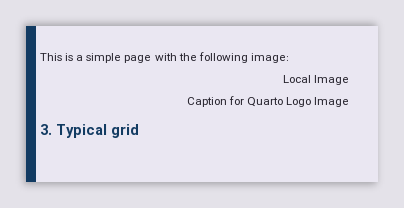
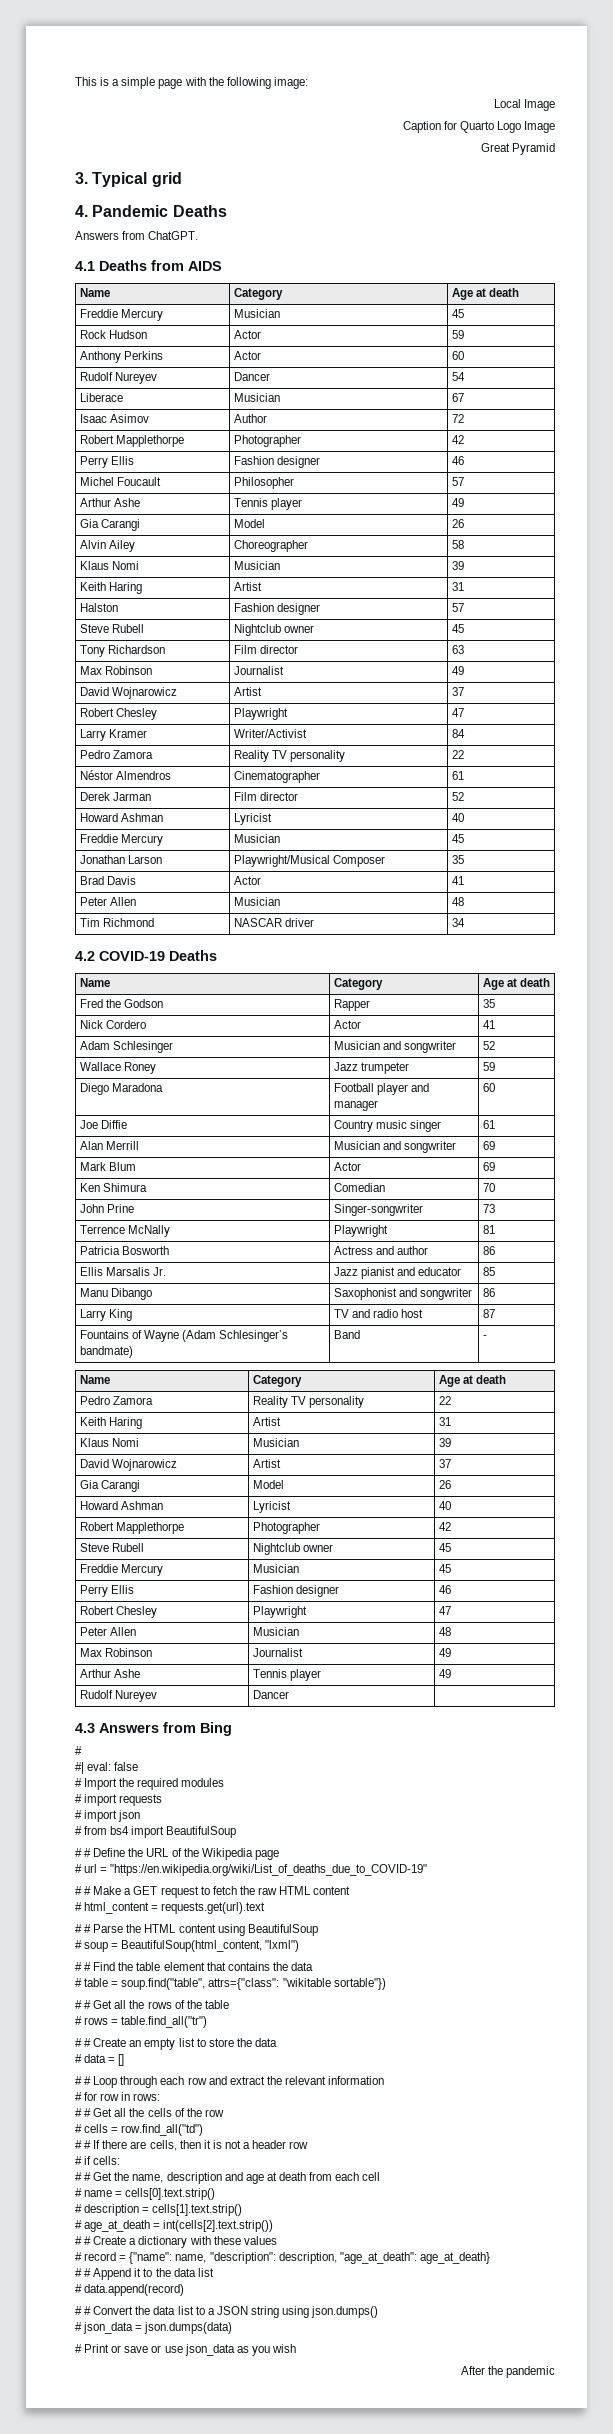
(349, 102) none -> [480,143,555,155] // Great Pyramid
(139, 131) none -> [75,205,227,217] [75,231,199,240] [75,260,222,271] [79,288,110,297] [233,288,283,300] [451,288,520,300] [79,309,163,321] [233,309,280,318] [451,309,464,318] [79,330,147,339] [233,330,261,339] [451,330,464,339] [79,351,163,363] [233,351,261,360] [451,351,464,360] [79,372,157,384] [233,372,270,381] [451,372,465,381] [79,393,123,402] [233,393,280,402] [451,393,464,402] [79,414,149,423] [233,414,267,423] [451,414,464,423] [79,435,184,447] [233,435,301,447] [451,435,464,444] [79,456,134,468] [233,456,320,468] [451,456,464,465] [79,477,161,486] [233,477,294,489] [451,477,464,486] [79,498,140,507] [233,498,302,510] [451,498,464,507] [79,519,140,531] [233,519,265,528] [451,519,464,528] [79,540,135,552] [233,540,308,552] [451,540,464,549] [79,561,139,570] [233,561,280,570] [451,561,464,570] [79,582,142,594] [233,582,262,591] [451,582,464,591] [79,603,118,612] [233,603,320,615] [451,603,464,612] [79,624,144,633] [233,624,314,636] [451,624,464,633] [79,645,165,657] [233,645,298,654] [451,645,464,654] [79,666,152,675] [233,666,284,675] [451,666,464,675] [79,687,177,699] [233,687,262,696] [451,687,464,696] [79,708,157,720] [233,708,288,720] [451,708,464,717] [79,729,147,741] [233,729,307,738] [451,729,465,738] [79,750,153,759] [233,750,346,762] [451,750,464,759] [79,770,171,780] [233,771,320,783] [451,771,464,780] [79,792,151,801] [233,792,298,801] [451,792,464,801] [79,813,163,822] [233,813,272,825] [451,813,464,822] [79,834,163,846] [233,834,280,843] [451,834,464,843] [79,855,162,864] [233,855,385,867] [451,855,464,864] [79,876,136,885] [233,876,261,885] [451,876,464,885] [79,897,136,906] [233,897,280,906] [451,897,464,906] [79,918,154,927] [233,918,314,927] [451,918,465,927] [75,950,217,961] [79,978,110,987] [333,978,383,990] [482,978,551,990] [79,999,164,1008] [333,999,370,1011] [482,999,495,1008] [79,1020,146,1029] [333,1020,361,1029] [482,1020,495,1029] [79,1041,173,1053] [333,1041,457,1053] [482,1041,495,1050] [79,1062,156,1074] [333,1062,409,1074] [482,1062,495,1071] [79,1083,163,1095] [333,1083,430,1095] [333,1100,378,1111] [482,1083,495,1092] [79,1120,127,1129] [333,1120,442,1132] [482,1120,495,1129] [79,1141,139,1150] [333,1141,457,1153] [482,1141,495,1150] [79,1162,136,1171] [333,1162,361,1171] [482,1162,495,1171] [79,1183,147,1192] [333,1183,385,1192] [482,1183,495,1192] [79,1204,134,1213] [333,1204,423,1216] [482,1204,495,1213] [79,1225,170,1237] [333,1225,388,1237] [482,1225,495,1234] [79,1246,169,1255] [333,1246,429,1255] [482,1246,495,1255] [79,1267,167,1276] [333,1267,462,1279] [482,1267,495,1276] [79,1288,152,1300] [333,1288,473,1300] [482,1288,495,1297] [79,1309,132,1321] [333,1309,424,1318] [482,1309,495,1318] [79,1330,289,1342] [79,1346,133,1358] [333,1330,360,1339] [482,1335,487,1339] [79,1375,110,1384] [252,1375,302,1387] [438,1375,507,1387] [79,1396,153,1405] [252,1396,365,1408] [438,1396,451,1405] [79,1417,142,1429] [252,1417,281,1426] [438,1417,451,1426] [79,1438,139,1447] [252,1438,299,1447] [438,1438,451,1447] [79,1459,177,1471] [252,1459,281,1468] [438,1459,451,1468] [79,1480,140,1492] [252,1480,284,1489] [438,1480,451,1489] [79,1501,163,1510] [252,1501,291,1513] [438,1501,451,1510] [79,1522,184,1534] [252,1522,320,1534] [438,1522,451,1531] [79,1543,144,1552] [252,1543,333,1555] [438,1543,451,1552] [79,1564,163,1576] [252,1564,299,1573] [438,1564,451,1573] [79,1585,134,1597] [252,1585,339,1597] [438,1585,451,1594] [79,1606,157,1618] [252,1606,307,1618] [438,1606,451,1615] [79,1627,136,1636] [252,1627,299,1636] [438,1627,451,1636] [79,1648,152,1657] [252,1648,303,1657] [438,1648,451,1657] [79,1669,140,1678] [252,1669,321,1681] [438,1669,451,1678] [79,1690,157,1702] [252,1690,289,1699] [75,1722,232,1736] [75,1746,82,1755] [75,1762,139,1774] [75,1778,225,1790] [75,1794,163,1806] [75,1810,141,1822] [75,1826,237,1838] [75,1848,279,1860] [75,1864,428,1876] [75,1886,351,1898] [75,1902,266,1914] [75,1924,318,1936] [75,1940,300,1952] [75,1962,313,1971] [75,1978,386,1990] [75,2000,229,2009] [75,2016,208,2028] [75,2038,277,2050] [75,2054,125,2066] [75,2076,385,2088] [75,2092,161,2101] [75,2108,224,2117] [75,2124,204,2136] [75,2140,309,2151] [75,2156,121,2165] [75,2172,381,2184] [75,2188,216,2200] [75,2204,243,2216] [75,2220,274,2232] [75,2236,277,2248] [75,2252,490,2264] [75,2268,214,2280] [75,2284,185,2296] [75,2306,379,2318] [75,2322,233,2334] [75,2344,296,2356] [460,2366,555,2378] // 4. Pandemic Deaths // Answers from ChatGPT. // 4.1 Deaths from AIDS // Name | Category | Age at death // Freddie Mercury | Musician | 45 // Rock Hudson | Actor | 59 // Anthony Perkins | Actor | 60 // Rudolf Nureyev | Dancer | 54 // Liberace | Musician | 67 // Isaac Asimov | Author | 72 // Robert Mapplethorpe | Photographer | 42 // Perry Ellis | Fashion designer | 46 // Michel Foucault | Philosopher | 57 // Arthur Ashe | Tennis player | 49 // Gia Carangi | Model | 26 // Alvin Ailey | Choreographer | 58 // Klaus Nomi | Musician | 39 // Keith Haring | Artist | 31 // Halston | Fashion designer | 57 // Steve Rubell | Nightclub owner | 45 // Tony Richardson | Film director | 63 // Max Robinson | Journalist | 49 // David Wojnarowicz | Artist | 37 // Robert Chesley | Playwright | 47 // Larry Kramer | Writer/Activist | 84 // Pedro Zamora | Reality TV personality | 22 // Néstor Almendros | Cinematographer | 61 // Derek Jarman | Film director | 52 // Howard Ashman | Lyricist | 40 // Freddie Mercury | Musician | 45 // Jonathan Larson | Playwright/Musical Composer | 35 // Brad Davis | Actor | 41 // Peter Allen | Musician | 48 // Tim Richmond | NASCAR driver | 34 // 4.2 COVID-19 Deaths // Name | Category | Age at death // Fred the Godson | Rapper | 35 // Nick Cordero | Actor | 41 // Adam Schlesinger | Musician and songwriter | 52 // Wallace Roney | Jazz trumpeter | 59 // Diego Maradona | Football player and manager | 60 // Joe Diffie | Country music singer | 61 // Alan Merrill | Musician and songwriter | 69 // Mark Blum | Actor | 69 // Ken Shimura | Comedian | 70 // John Prine | Singer-songwriter | 73 // Terrence McNally | Playwright | 81 // Patricia Bosworth | Actress and author | 86 // Ellis Marsalis Jr. | Jazz pianist and educator | 85 // Manu Dibango | Saxophonist and songwriter | 86 // Larry King | TV and radio host | 87 // Fountains of Wayne (Adam Schlesinger’s bandmate) | Band | - // Name | Category | Age at death // Pedro Zamora | Reality TV personality | 22 // Keith Haring | Artist | 31 // Klaus Nomi | Musician | 39 // David Wojnarowicz | Artist | 37 // Gia Carangi | Model | 26 // Howard Ashman | Lyricist | 40 // Robert Mapplethorpe | Photographer | 42 // Steve Rubell | Nightclub owner | 45 // Freddie Mercury | Musician | 45 // Perry Ellis | Fashion designer | 46 // Robert Chesley | Playwright | 47 // Peter Allen | Musician | 48 // Max Robinson | Journalist | 49 // Arthur Ashe | Tennis player | 49 // Rudolf Nureyev | Dancer | // 4.3 Answers from Bing // # // #| eval: false // # Import the required modules // # import requests // # import json // # from bs4 import BeautifulSoup // # # Define the URL of the Wikipedia page // # url = "https://en.wikipedia.org/wiki/List_of_deaths_due_to_COVID-19" // # # Make a GET request to fetch the raw HTML content // # html_content = requests.get(url).text // # # Parse the HTML content using BeautifulSoup // # soup = BeautifulSoup(html_content, "lxml") // # # Find the table element that contains the data // # table = soup.find("table", attrs={"class": "wikitable sortable"}) // # # Get all the rows of the table // # rows = table.find_all("tr") // # # Create an empty list to store the data // # data = [] // # # Loop through each row and extract the relevant information // # for row in rows: // # # Get all the cells of the row // # cells = row.find_all("td") // # # If there are cells, then it is not a header row // # if cells: // # # Get the name, description and age at death from each cell // # name = cells[0].text.strip() // # description = cells[1].text.strip() // # age_at_death = int(cells[2].text.strip()) // # # Create a dictionary with these values // # record = {"name": name, "description": description, "age_at_death": age_at_death} // # # Append it to the data list // # data.append(record) // # # Convert the data list to a JSON string using json.dumps() // # json_data = json.dumps(data) // # Print or save or use json_data as you wish // After the pandemic

